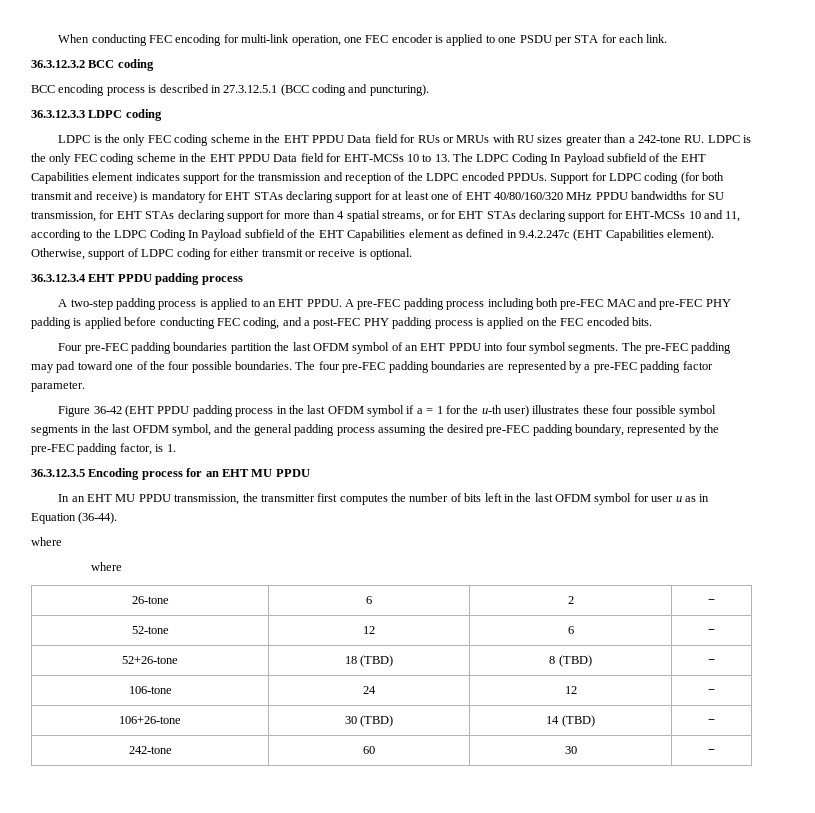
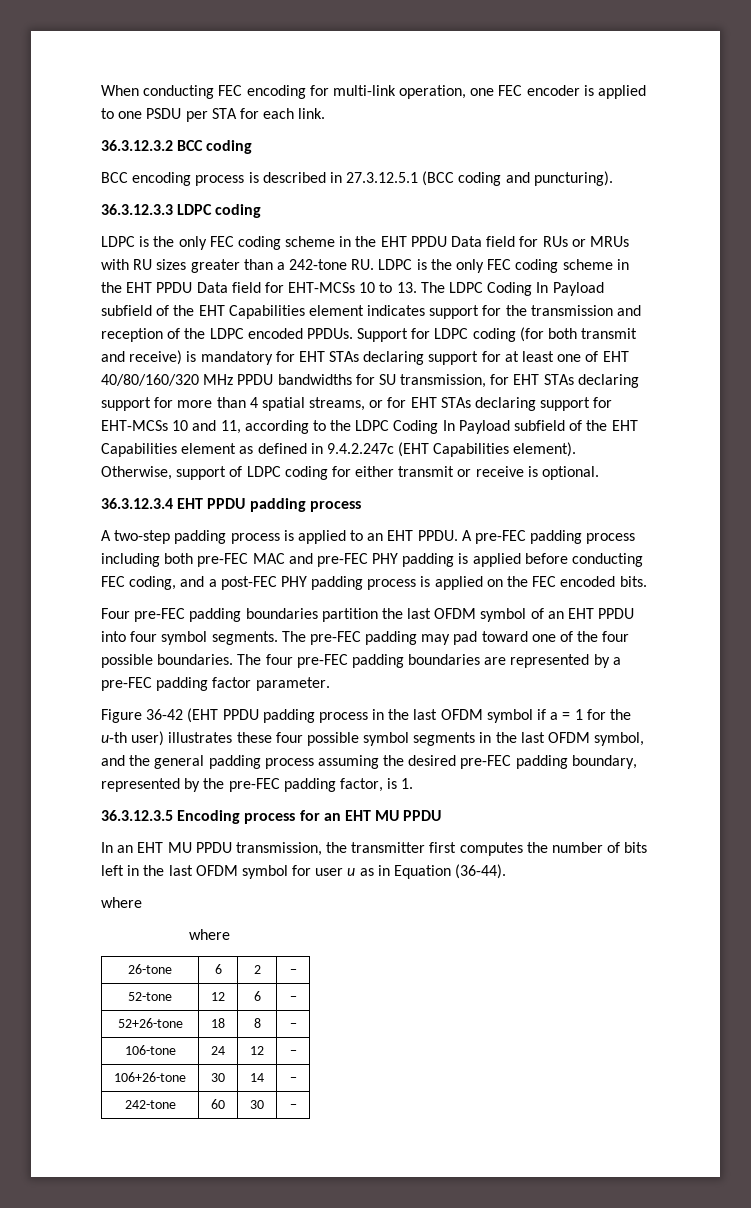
[360,655,394,667] (TBD) -> (225, 1023) none
[558,655,592,667] (TBD) -> (261, 1023) none
[360,715,394,727] (TBD) -> (225, 1077) none
[561,715,595,727] (TBD) -> (264, 1077) none

